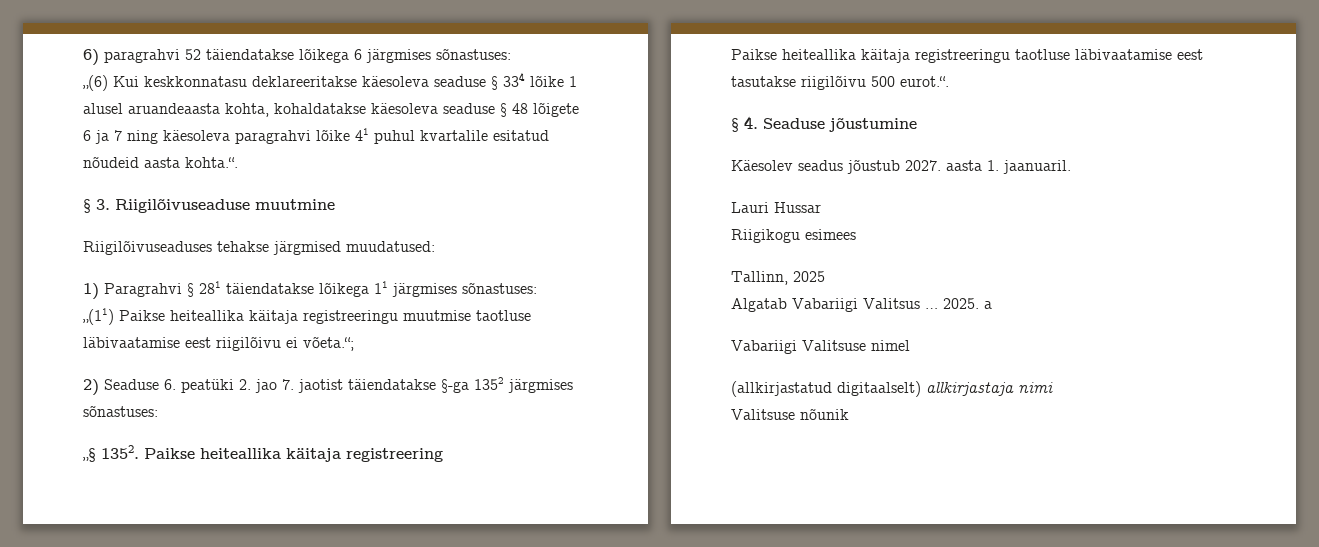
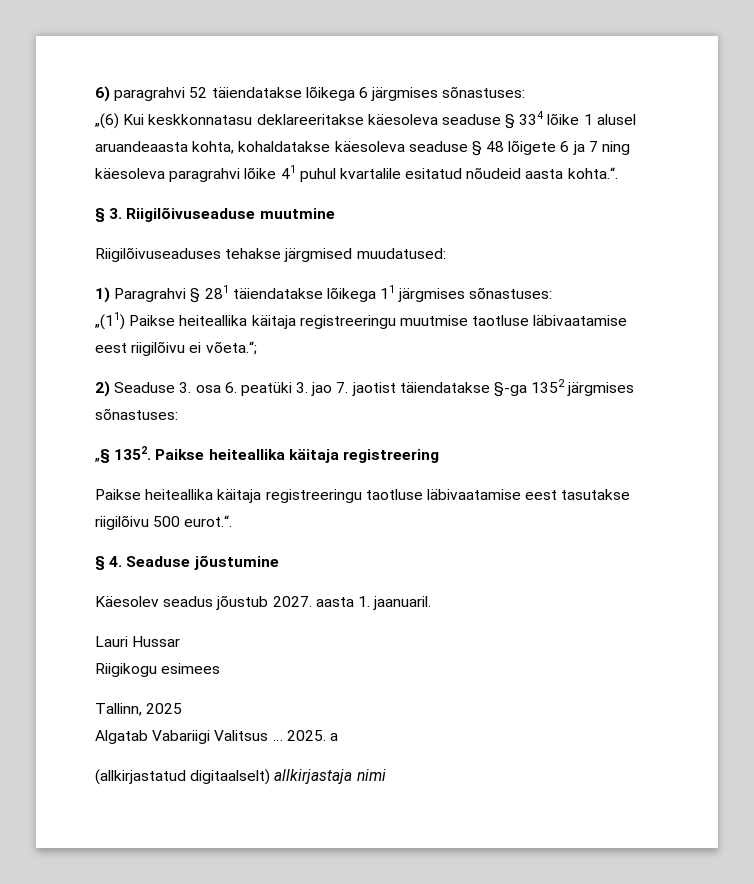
(159, 384) none -> [179,382,221,393] 3. osa
[239,379,251,390] 2. -> [296,382,309,393] 3.
[731,340,910,354] // Vabariigi Valitsuse nimel -> (338, 737) none
[731,408,849,420] // Valitsuse nõunik -> (386, 775) none

